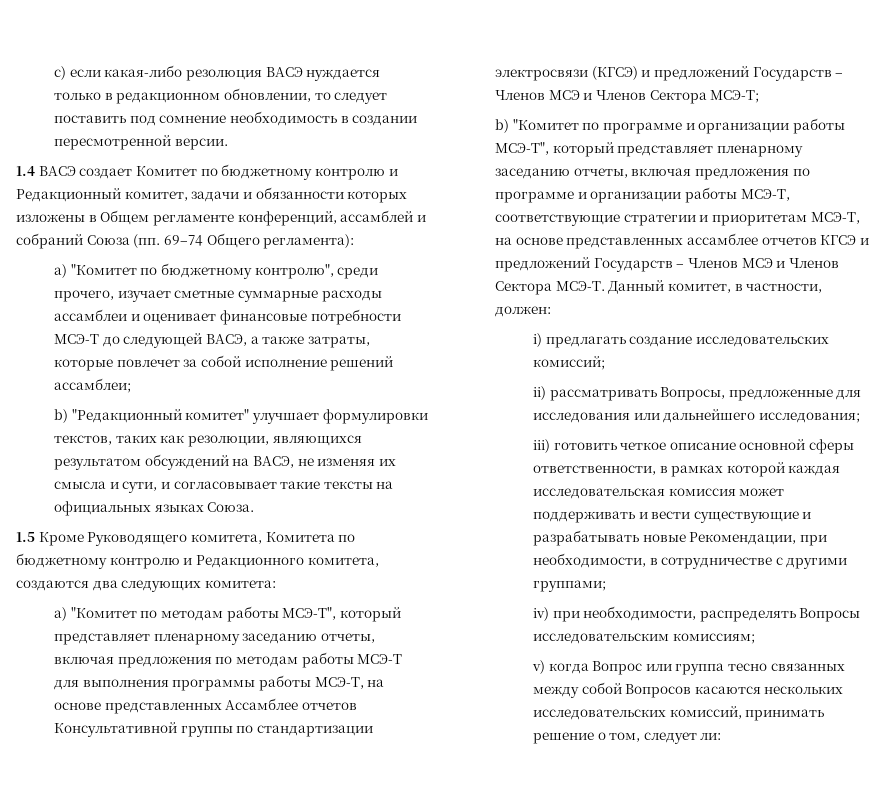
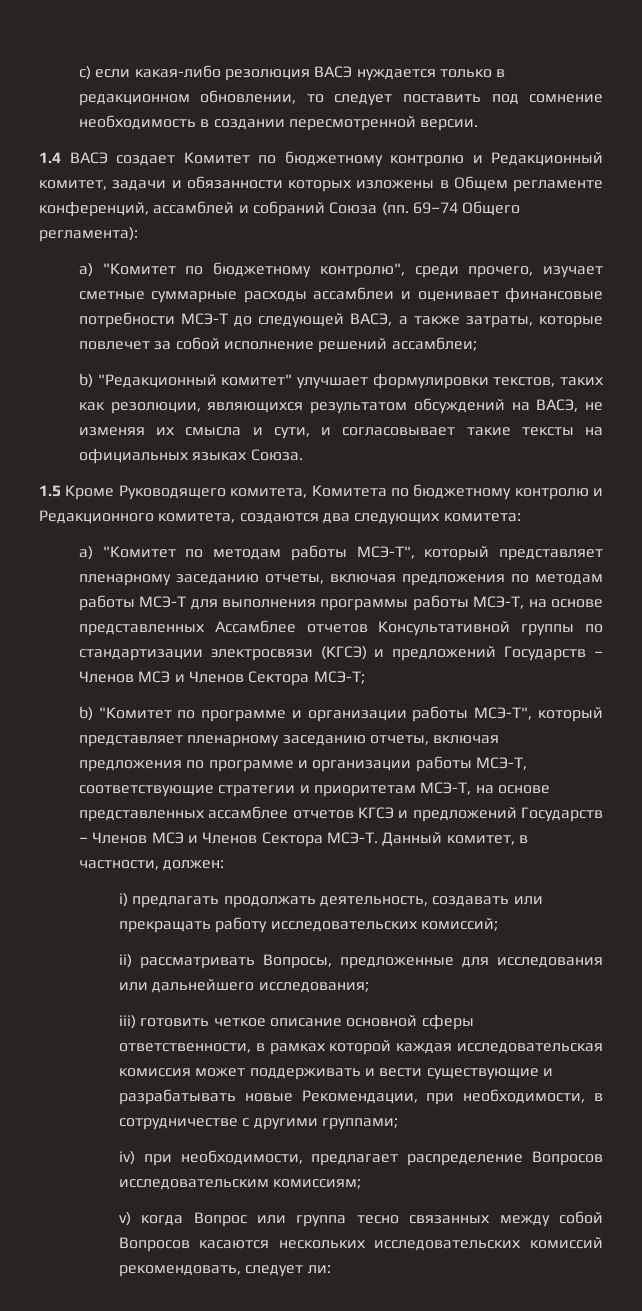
[629,336,693,347] создание -> [223,896,543,908] [118,917,268,933] продолжать деятельность, создавать или прекращать работу
[699,608,861,622] распределять Вопросы -> [311,1151,603,1166] предлагает распределение Вопросов
[669,706,825,721] [532,732,641,744] комиссий, принимать решение о том, -> [530,1237,603,1249] [118,1265,241,1277] комиссий рекомендовать,

